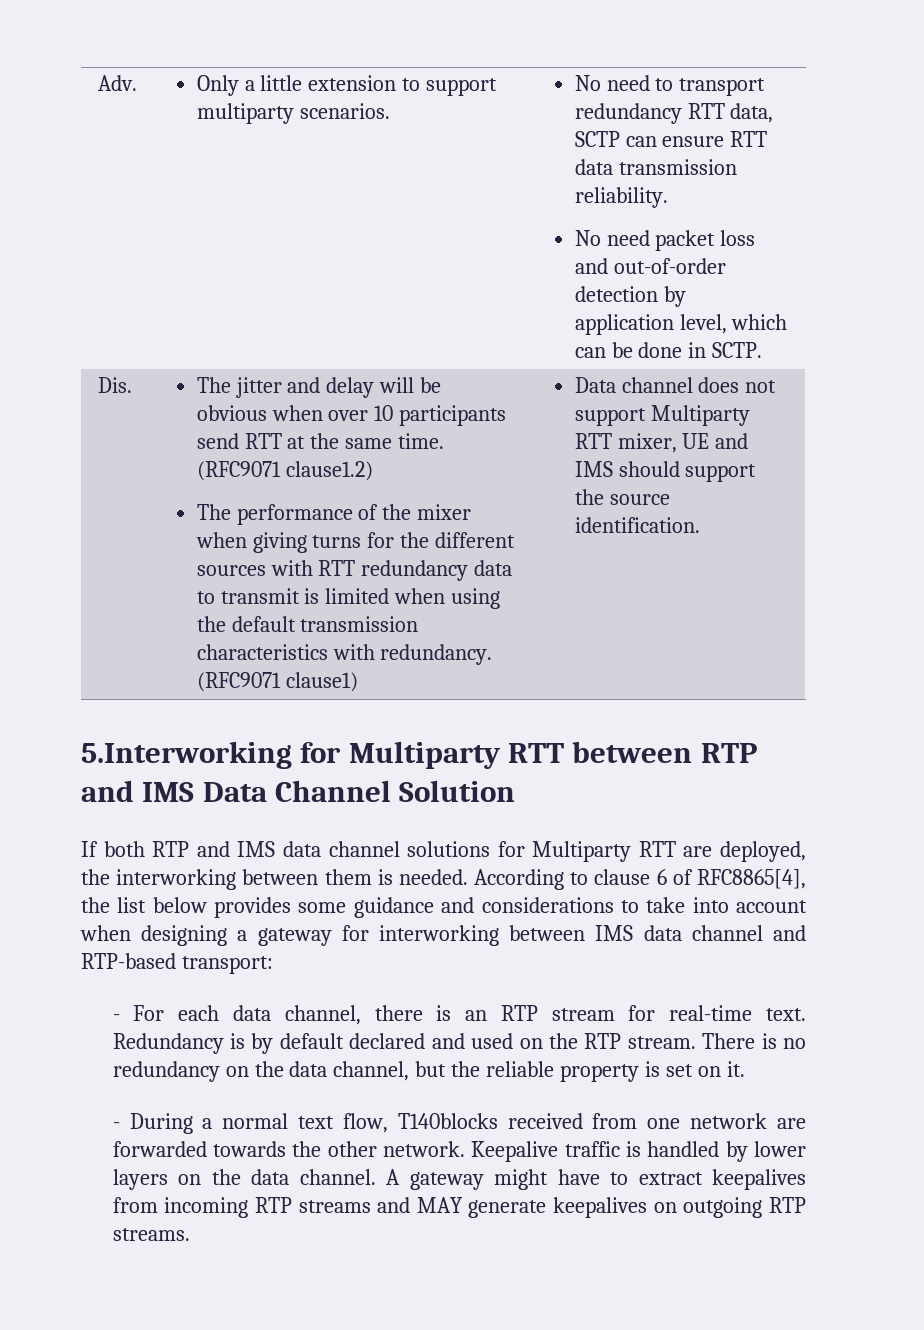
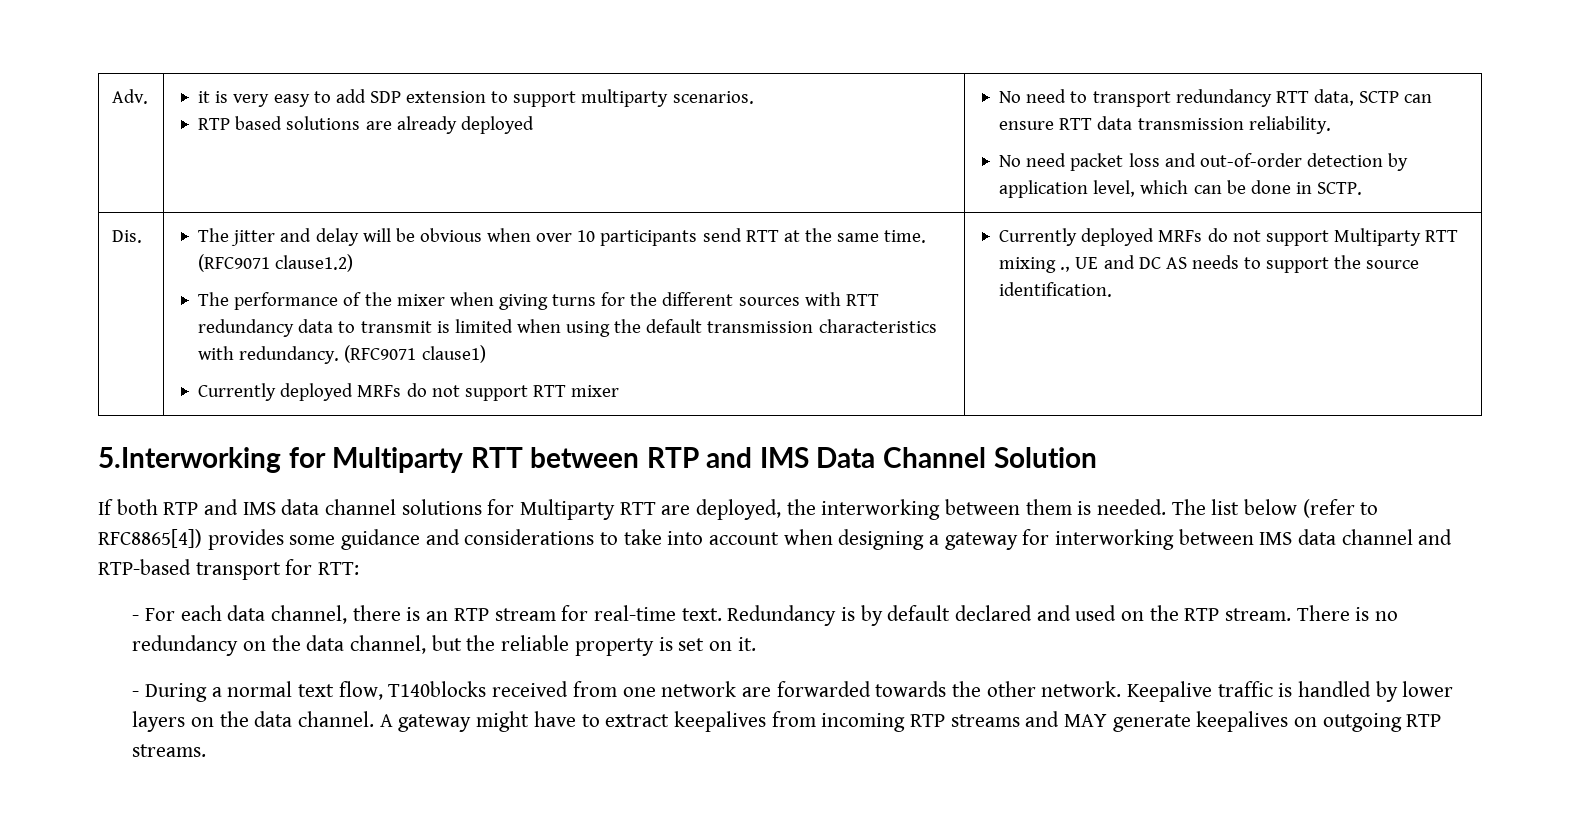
[196,75,303,96] Only a little -> [198,89,401,107] it is very easy to add SDP
(390, 111) none -> [198,116,534,134] // RTP based solutions are already deployed
[574,377,777,393] [574,405,750,426] [574,433,749,453] [574,461,680,477] | Data channel does not support Multiparty RTT mixer, UE and IMS should -> [198,383,620,401] [999,228,1459,246] [999,255,1262,273] // Currently deployed MRFs do not support RTT mixer | Currently deployed MRFs do not support Multiparty RTT mixing ., UE and DC AS needs to
[474,869,806,890] [81,897,207,913] According to clause 6 of RFC8865[4], the list below -> [1171,499,1379,518] [98,529,202,548] The list below (refer to RFC8865[4])
[181,956,273,974] transport: -> [195,559,360,580] transport for RTT:

